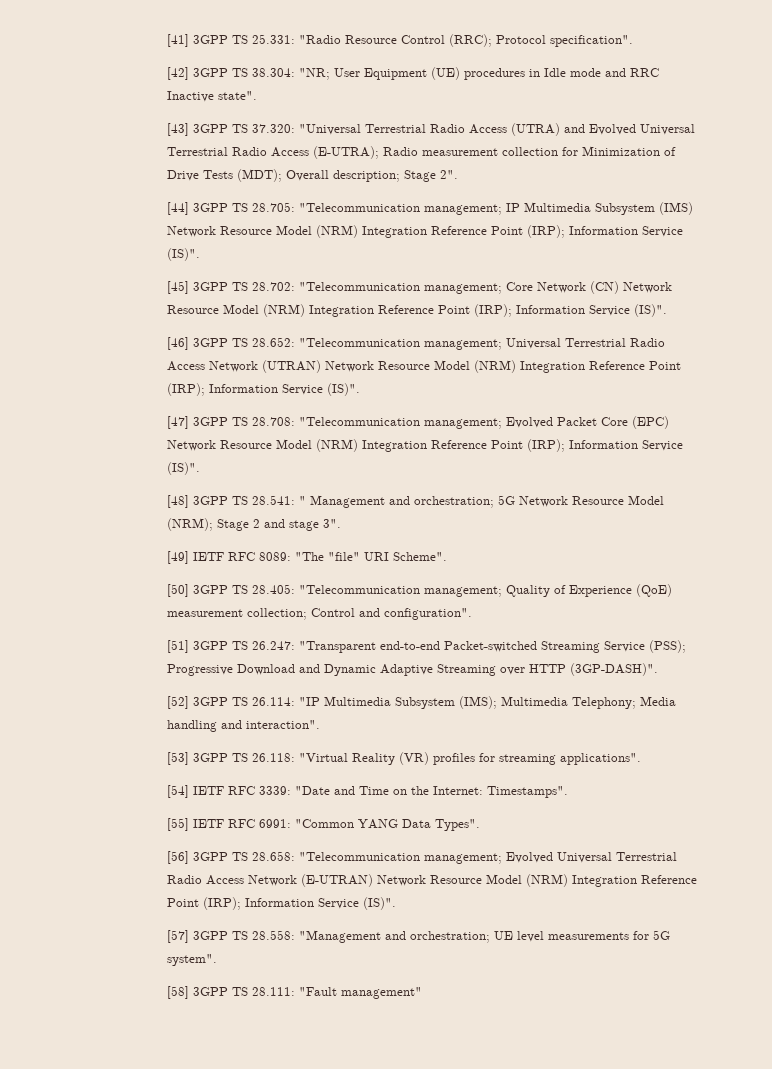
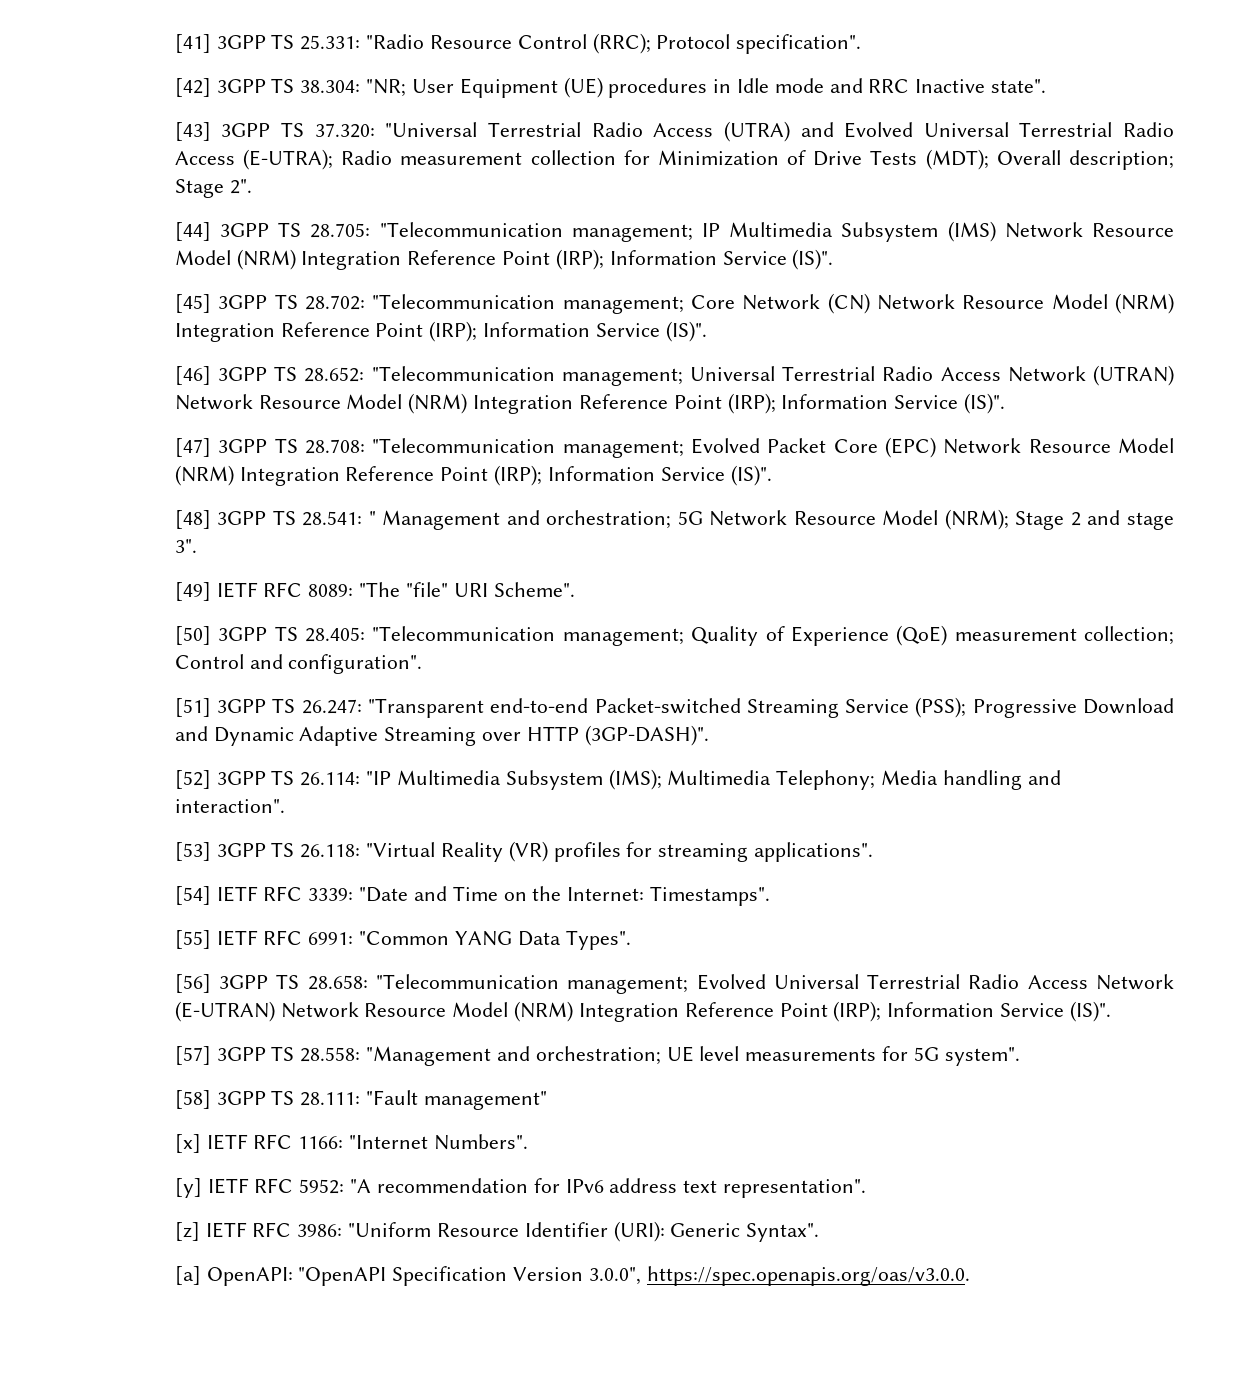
(423, 993) none -> [174,1134,528,1153] [174,1178,866,1198] [174,1221,820,1242] [174,1266,970,1286] // [x] IETF RFC 1166: "Internet Numbers". // [y] IETF RFC 5952: "A recommendation for IPv6 address text representation". // [z] IETF RFC 3986: "Uniform Resource Identifier (URI): Generic Syntax". // [a] OpenAPI: "OpenAPI Specification Version 3.0.0", https://spec.openapis.org/oas/v3.0.0.

